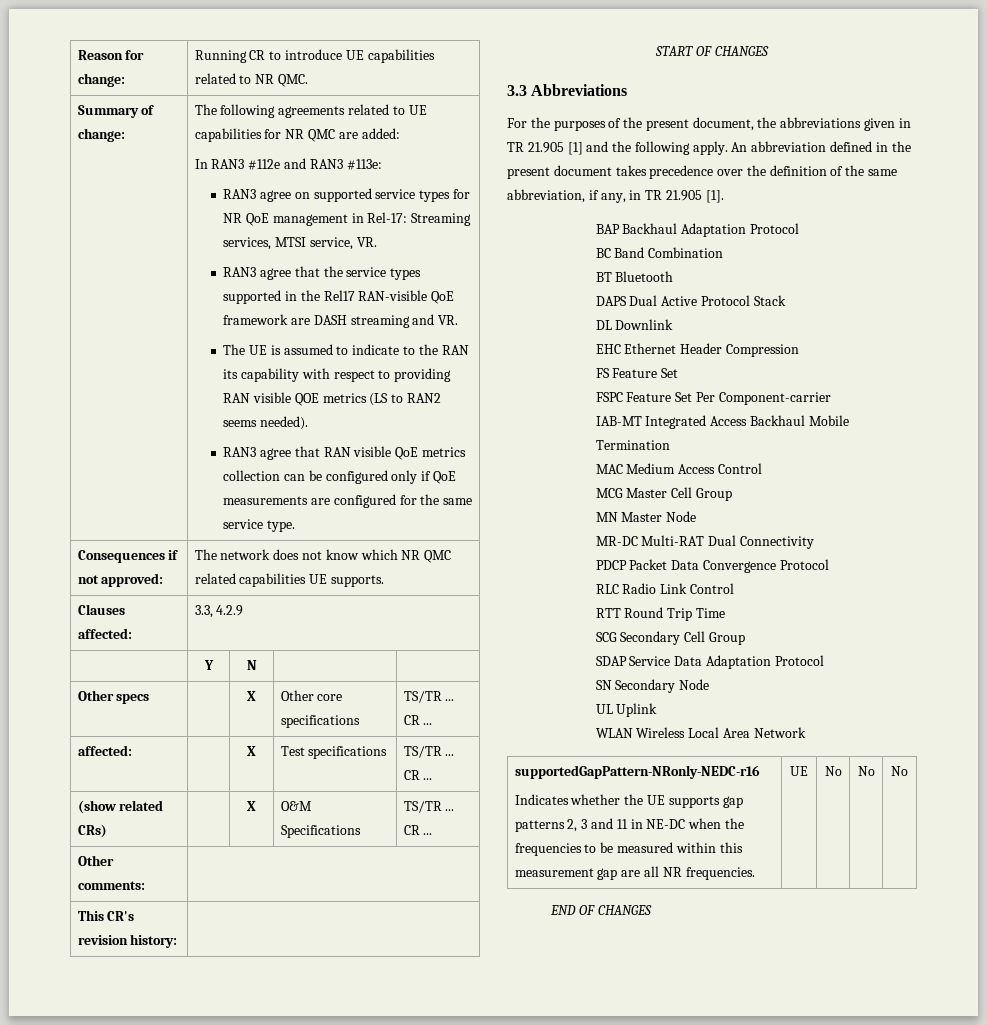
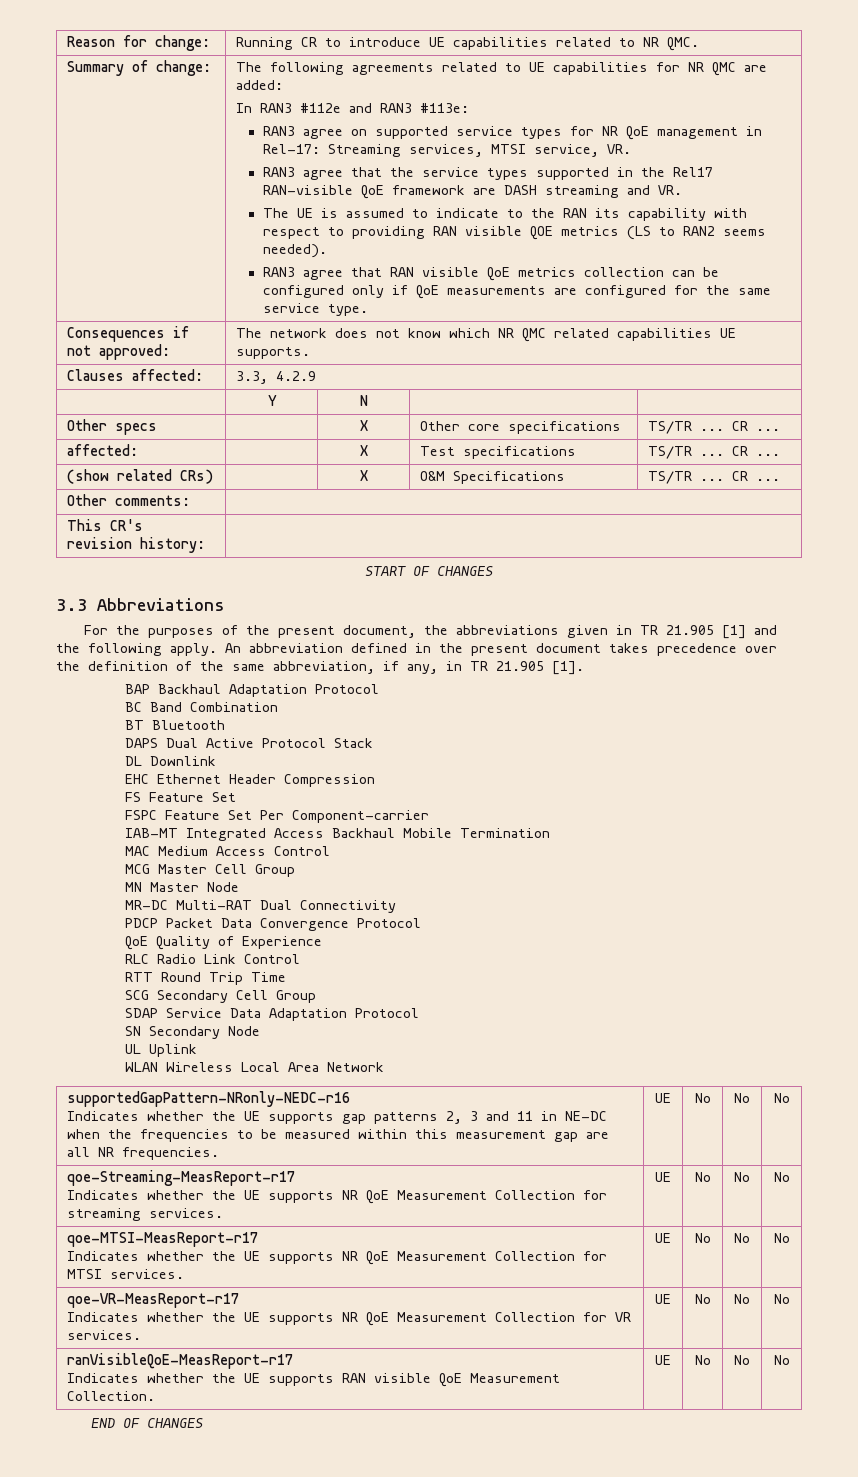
(829, 564) none -> [125,936,323,950] // QoE Quality of Experience
(908, 771) none -> [67,1170,296,1186] [67,1190,608,1204] [67,1208,224,1221] [655,1172,671,1182] [694,1172,711,1182] [734,1172,750,1182] [773,1172,790,1182] [67,1232,259,1247] [67,1251,608,1265] [67,1269,185,1279] [655,1233,671,1243] [694,1233,711,1243] [734,1233,750,1243] [773,1233,790,1243] [67,1293,240,1308] [67,1312,632,1326] [67,1330,142,1340] [655,1294,671,1304] [694,1294,711,1304] [734,1294,750,1304] [773,1294,790,1304] [67,1353,294,1369] [67,1373,561,1387] [67,1391,156,1401] [655,1355,671,1365] [694,1355,711,1365] [734,1355,750,1365] [773,1355,790,1365] // qoe-Streaming-MeasReport-r17 // Indicates whether the UE supports NR QoE Measurement Collection for streaming services. | UE | No | No | No // qoe-MTSI-MeasReport-r17 // Indicates whether the UE supports NR QoE Measurement Collection for MTSI services. | UE | No | No | No // qoe-VR-MeasReport-r17 // Indicates whether the UE supports NR QoE Measurement Collection for VR services. | UE | No | No | No // ranVisibleQoE-MeasReport-r17 // Indicates whether the UE supports RAN visible QoE Measurement Collection. | UE | No | No | No

